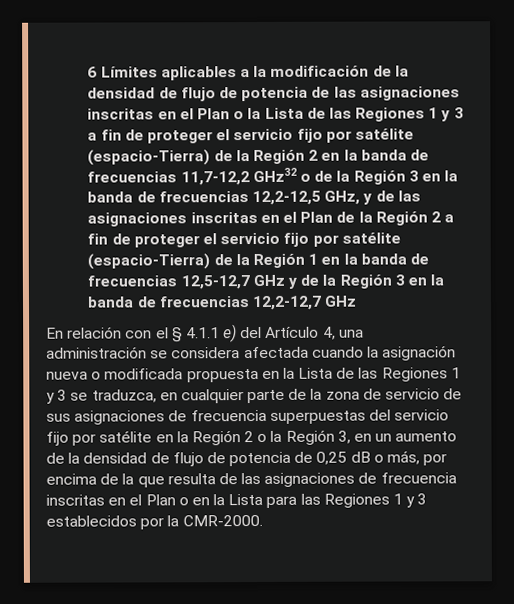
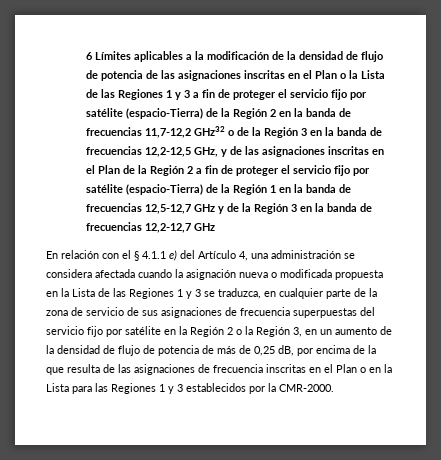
[316,450,421,465] 0,25 dB o más, -> [217,345,294,356] más de 0,25 dB,

